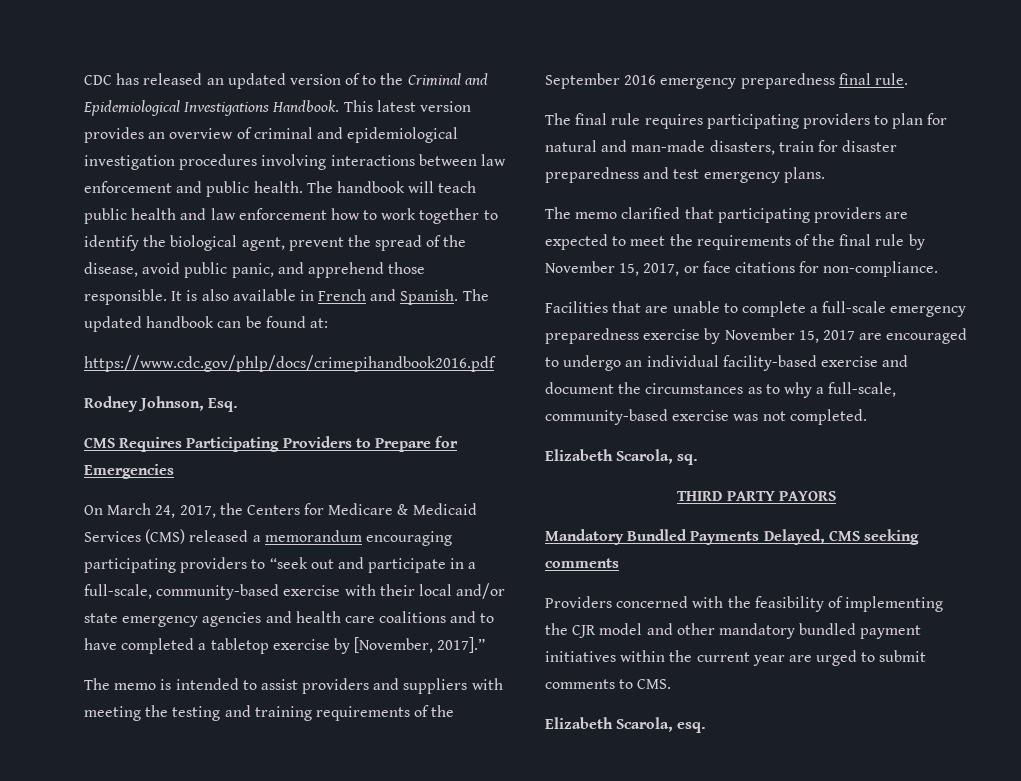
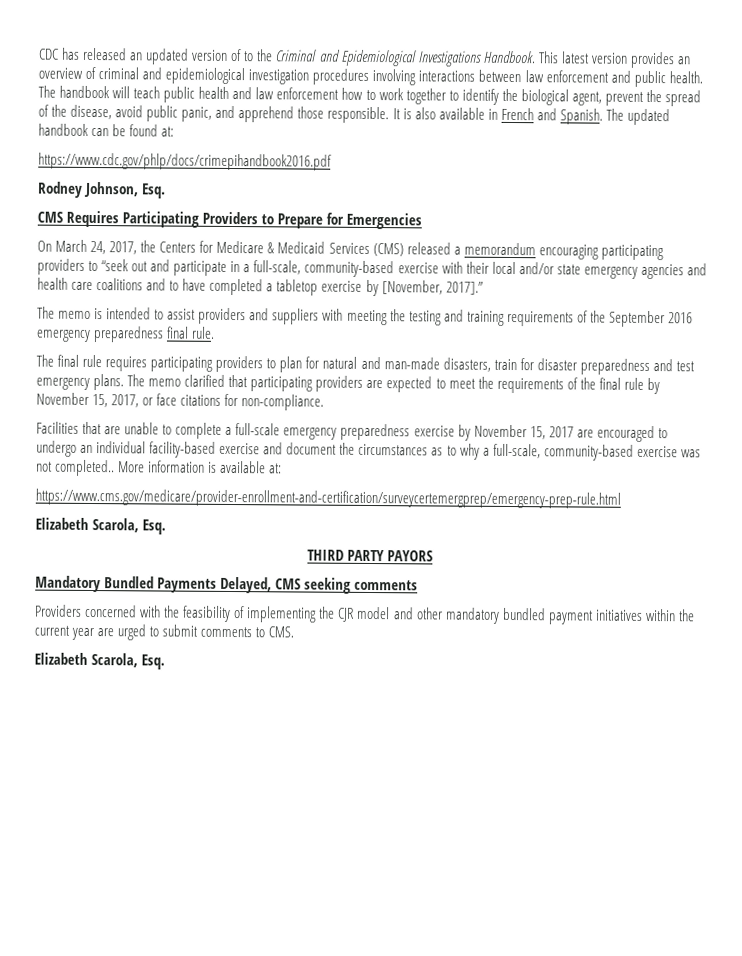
(825, 175) // -> (125, 382) none
[789,409,867,425] [545,449,699,465] completed. // Elizabeth Scarola, sq. -> [55,459,283,477] [35,488,621,509] [35,517,167,535] completed.. More information is available at: // https://www.cms.gov/medicare/provider-enrollment-and-certification/surveycertemergprep/emergency-prep-rule.html // Elizabeth Scarola, Esq.
[677,722,707,733] esq. -> [141,654,166,670] Esq.

